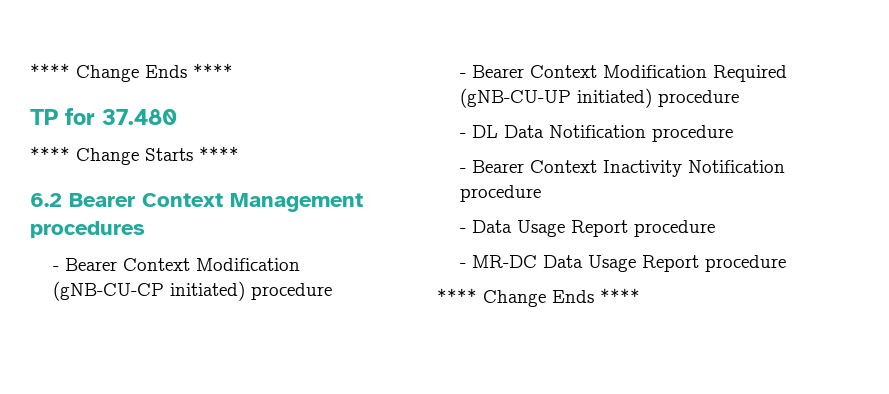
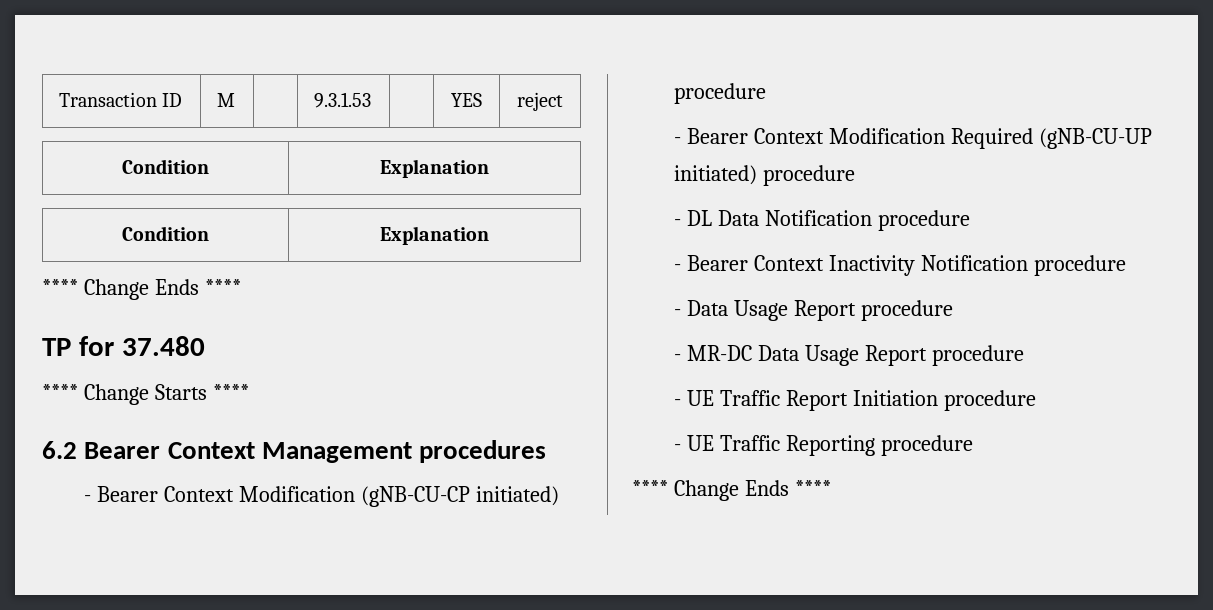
(30, 70) none -> [58,92,183,107] [216,93,235,107] [313,92,371,108] [451,93,482,107] [517,92,563,111] [122,159,209,174] [379,159,489,178] [122,226,209,241] [379,226,489,245] Transaction ID | M | | 9.3.1.53 | | YES | reject // Condition | Explanation // Condition | Explanation //
(786, 263) none -> [674,390,1036,411] [674,435,973,456] // - UE Traffic Report Initiation procedure // - UE Traffic Reporting procedure

